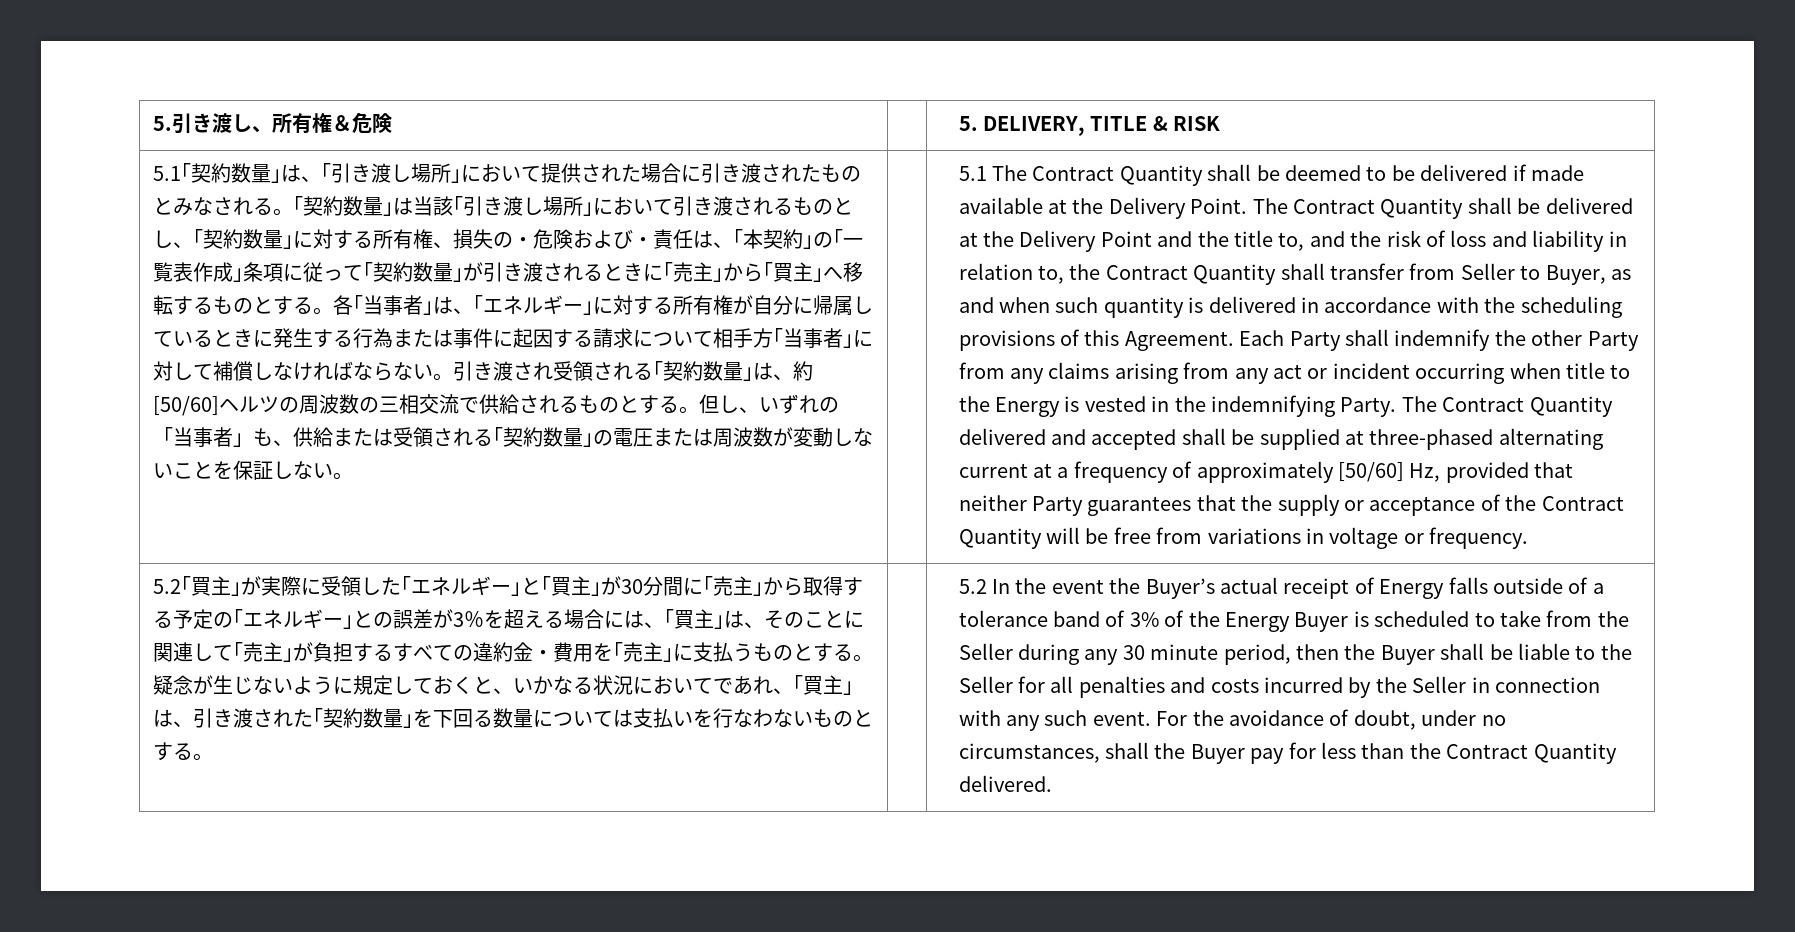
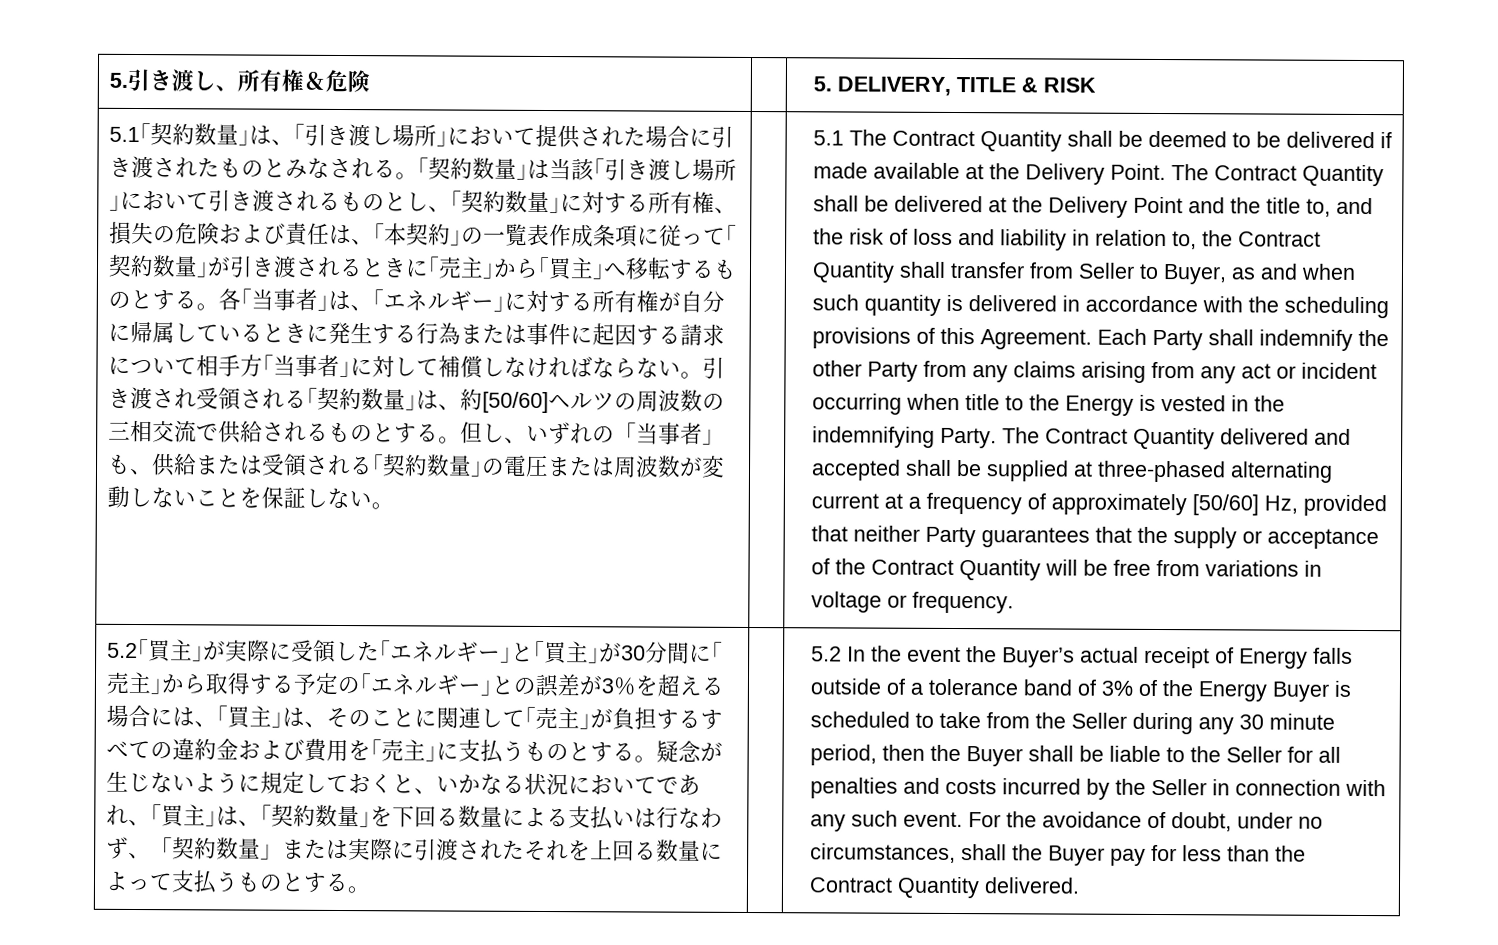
[513,237,534,247] ・ -> (177, 234) none
[633,237,654,247] ・ -> (287, 233) none
[833,229,844,247] ｢ -> (485, 235) none
[233,268,244,282] ｣ -> (595, 236) none
[533,650,554,660] ・ -> [238,738,306,760] および
[193,708,314,728] 引き渡された -> (262, 823) none
[553,708,814,728] ついては支払いを行なわない -> [524,806,724,830] [106,836,724,862] [105,870,240,894] よる支払いは行なわず、「契約数量」または実際に引渡されたそれを上回る数量によって支払う

